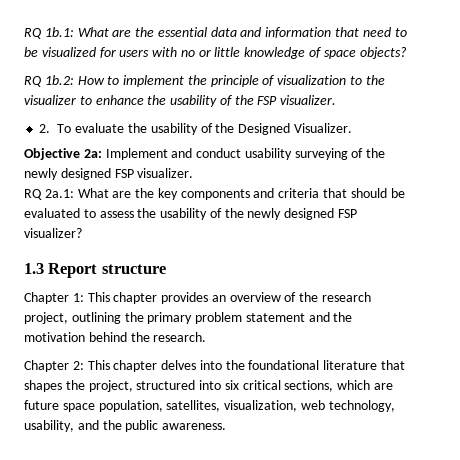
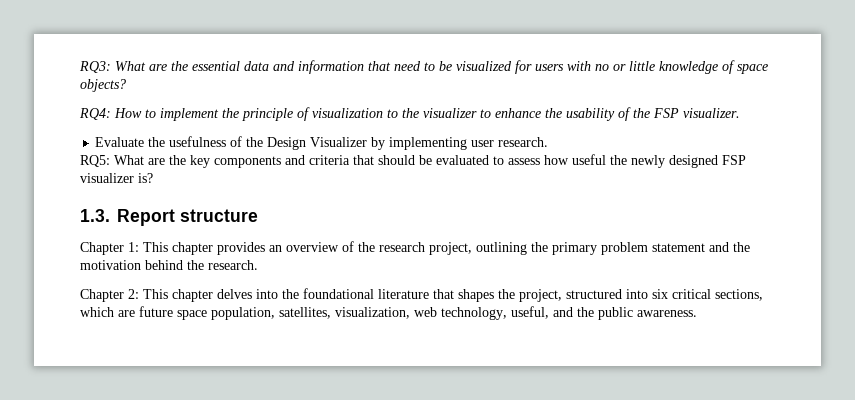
[24,27,74,39] RQ 1b.1: -> [79,61,111,73] RQ3:
[24,75,74,87] RQ 1b.2: -> [79,108,111,120] RQ4:
[39,123,352,135] [24,148,386,160] [24,168,194,180] [24,189,74,200] 2. To evaluate the usability of the Designed Visualizer. // Objective 2a: Implement and conduct usability surveying of the newly designed FSP visualizer. // RQ 2a.1: -> [95,136,549,150] [80,155,110,167] Evaluate the usefulness of the Design Visualizer by implementing user research. // RQ5:
[137,208,358,220] [24,228,82,238] [24,263,44,274] the usability of the newly designed FSP visualizer? // 1.3 -> [544,154,746,168] [80,173,153,183] [80,209,110,222] how useful the newly designed FSP visualizer is? // 1.3.
[24,420,74,432] usability, -> [511,306,549,319] useful,

